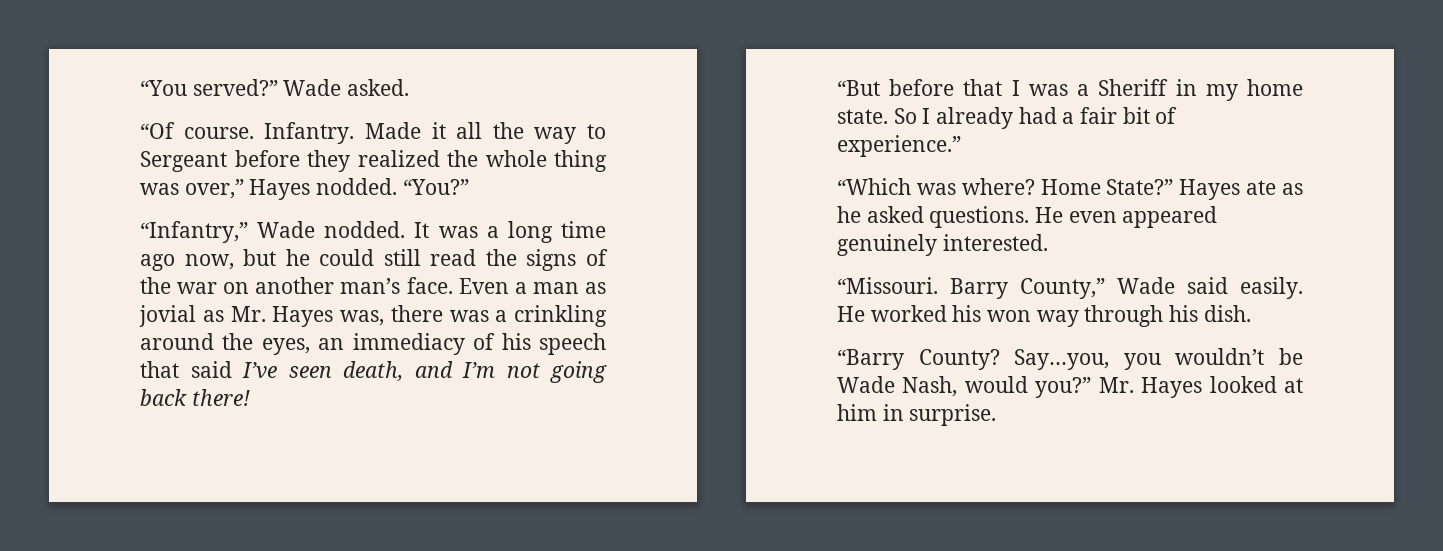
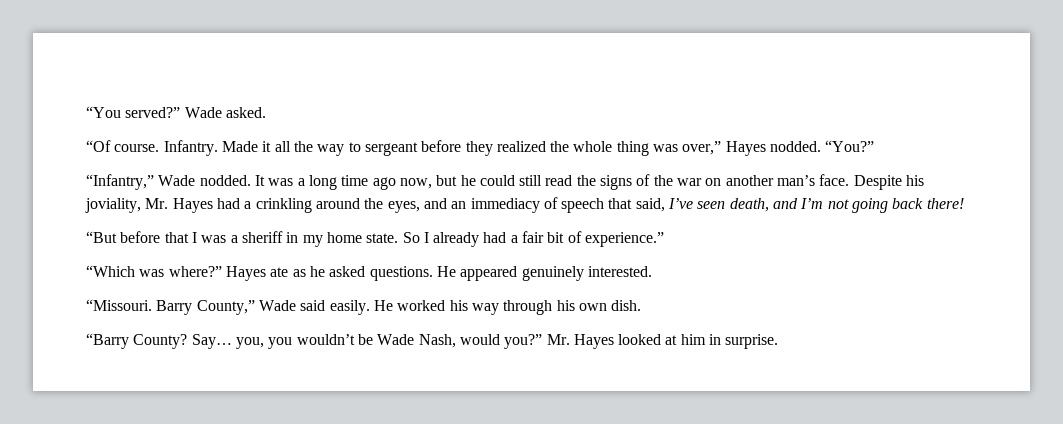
[140,151,227,172] Sergeant -> [364,142,418,156] sergeant
[458,278,606,294] [139,305,489,327] Even a man as jovial as Mr. Hayes was, there was -> [853,175,925,190] [85,198,240,213] Despite his joviality, Mr. Hayes had
(310, 346) none -> [423,198,447,209] and
[501,333,531,350] his -> (558, 203) none
[190,361,232,378] said -> [635,198,665,212] said,
[1098,79,1169,96] Sheriff -> [241,231,283,243] sheriff
[961,178,1174,195] where? Home State?” -> [168,266,222,277] where?”
[1068,211,1117,223] even -> (456, 271) none
[987,310,1032,322] won -> (468, 305) none
(1199, 313) none -> [578,303,607,311] own
[1014,349,1110,370] Say…you, -> [191,334,264,349] Say… you,

